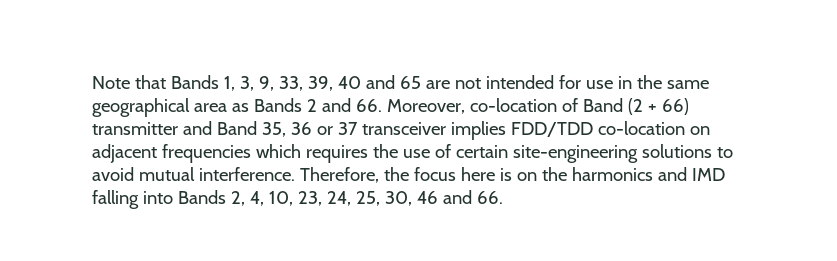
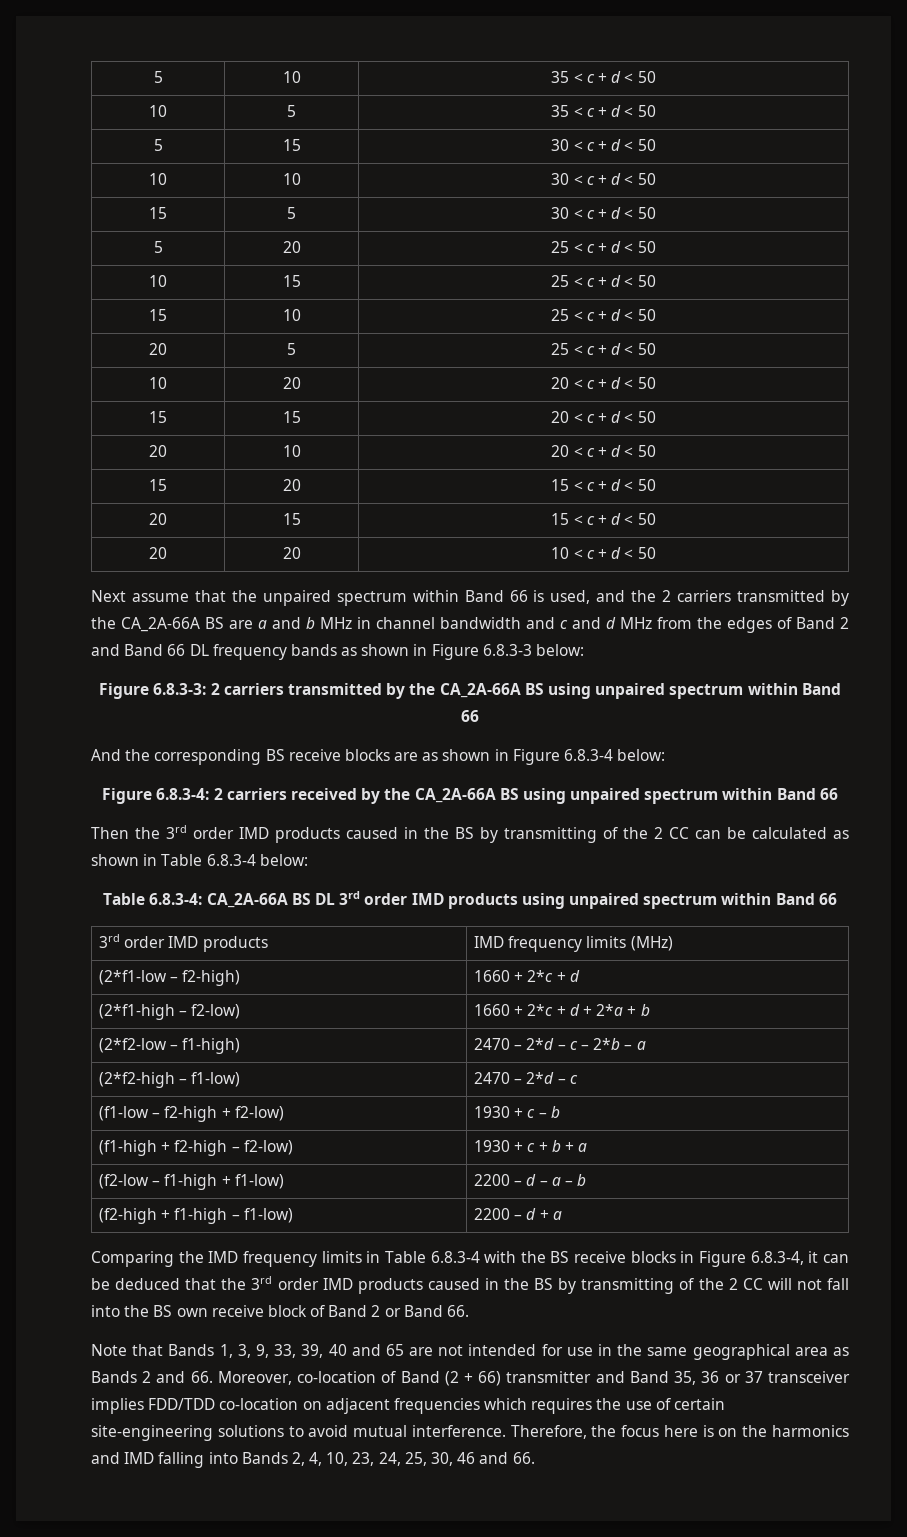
(92, 82) none -> [153,71,163,83] [282,71,301,83] [551,71,656,83] [149,105,167,117] [287,105,296,117] [551,105,656,117] [153,139,163,151] [282,139,301,151] [551,139,656,151] [149,173,167,185] [282,173,301,185] [551,173,656,185] [149,207,167,219] [287,207,296,219] [551,207,656,219] [153,241,163,253] [282,241,301,253] [551,241,656,253] [149,275,167,287] [282,275,301,287] [551,275,656,287] [149,309,167,321] [282,309,301,321] [551,309,656,321] [149,343,167,355] [287,343,296,355] [551,343,656,355] [149,377,167,389] [282,377,301,389] [551,377,656,389] [149,411,167,423] [282,411,301,423] [551,411,656,423] [149,445,167,457] [282,445,301,457] [551,445,656,457] [149,479,167,491] [282,479,301,491] [551,479,656,491] [149,513,167,525] [282,513,301,525] [551,513,656,525] [149,547,167,559] [282,547,301,559] [551,547,656,559] [91,590,849,606] [91,617,849,633] [91,644,585,660] [99,683,841,699] [461,710,479,722] [91,749,666,765] [102,788,838,804] [91,825,849,843] [91,854,308,866] [103,891,837,909] [99,934,268,952] [474,936,673,952] [99,970,241,986] [474,970,580,982] [99,1004,241,1020] [474,1004,650,1016] [99,1038,241,1054] [474,1038,646,1050] [99,1072,241,1088] [474,1072,578,1084] [99,1106,284,1122] [474,1106,560,1118] [99,1140,293,1156] [474,1140,588,1152] [99,1174,284,1190] [474,1174,587,1186] [99,1208,293,1224] [474,1208,562,1220] [91,1251,849,1267] [91,1276,850,1294] [91,1305,470,1317] 5 | 10 | 35 < c + d < 50 // 10 | 5 | 35 < c + d < 50 // 5 | 15 | 30 < c + d < 50 // 10 | 10 | 30 < c + d < 50 // 15 | 5 | 30 < c + d < 50 // 5 | 20 | 25 < c + d < 50 // 10 | 15 | 25 < c + d < 50 // 15 | 10 | 25 < c + d < 50 // 20 | 5 | 25 < c + d < 50 // 10 | 20 | 20 < c + d < 50 // 15 | 15 | 20 < c + d < 50 // 20 | 10 | 20 < c + d < 50 // 15 | 20 | 15 < c + d < 50 // 20 | 15 | 15 < c + d < 50 // 20 | 20 | 10 < c + d < 50 // Next assume that the unpaired spectrum within Band 66 is used, and the 2 carriers transmitted by the CA_2A-66A BS are a and b MHz in channel bandwidth and c and d MHz from the edges of Band 2 and Band 66 DL frequency bands as shown in Figure 6.8.3-3 below: // Figure 6.8.3-3: 2 carriers transmitted by the CA_2A-66A BS using unpaired spectrum within Band 66 // And the corresponding BS receive blocks are as shown in Figure 6.8.3-4 below: // Figure 6.8.3-4: 2 carriers received by the CA_2A-66A BS using unpaired spectrum within Band 66 // Then the 3rd order IMD products caused in the BS by transmitting of the 2 CC can be calculated as shown in Table 6.8.3-4 below: // Table 6.8.3-4: CA_2A-66A BS DL 3rd order IMD products using unpaired spectrum within Band 66 // 3rd order IMD products | IMD frequency limits (MHz) // (2*f1-low – f2-high) | 1660 + 2*c + d // (2*f1-high – f2-low) | 1660 + 2*c + d + 2*a + b // (2*f2-low – f1-high) | 2470 – 2*d – c – 2*b – a // (2*f2-high – f1-low) | 2470 – 2*d – c // (f1-low – f2-high + f2-low) | 1930 + c – b // (f1-high + f2-high – f2-low) | 1930 + c + b + a // (f2-low – f1-high + f1-low) | 2200 – d – a – b // (f2-high + f1-high – f1-low) | 2200 – d + a // Comparing the IMD frequency limits in Table 6.8.3-4 with the BS receive blocks in Figure 6.8.3-4, it can be deduced that the 3rd order IMD products caused in the BS by transmitting of the 2 CC will not fall into the BS own receive block of Band 2 or Band 66. //

